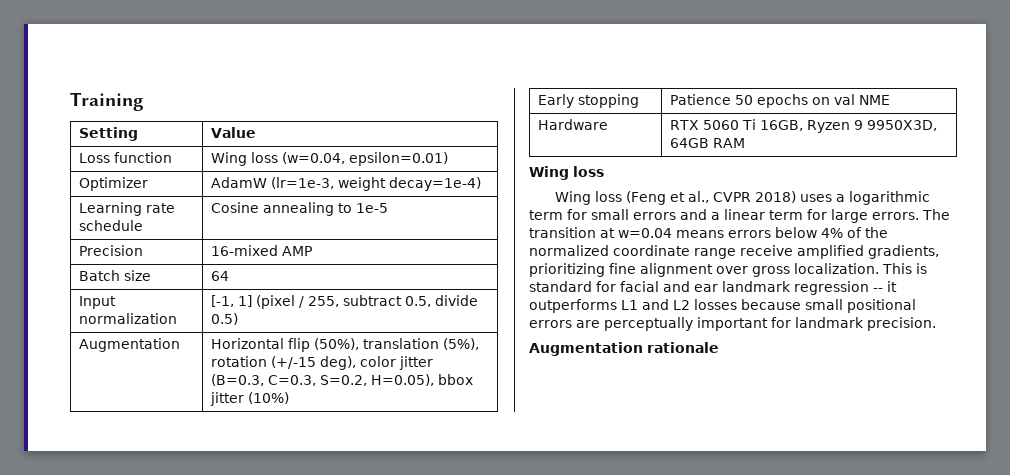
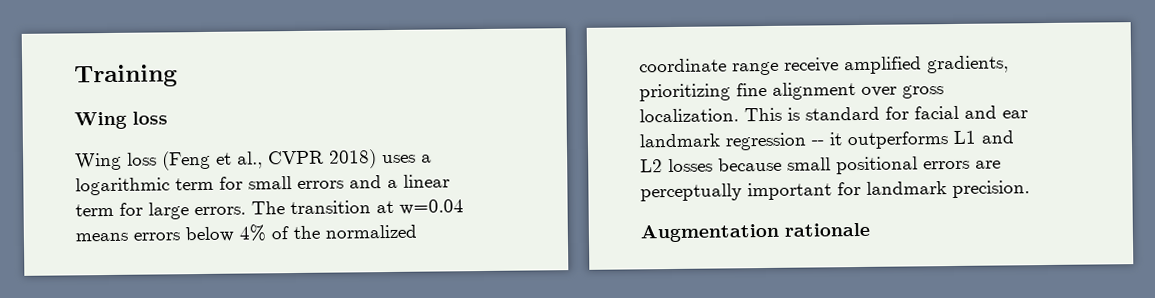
[78,127,138,141] [210,127,256,138] [78,152,172,163] [210,152,448,166] [78,177,148,191] [210,177,481,191] [78,202,175,216] [78,220,143,231] [210,202,388,216] [78,245,143,256] [210,245,312,256] [78,270,151,281] [210,271,229,281] [78,296,116,309] [78,313,177,324] [210,295,478,309] [210,313,238,325] [78,338,180,352] [210,338,479,352] [210,356,433,370] [210,374,473,386] [209,392,289,406] [537,94,639,108] [669,94,890,108] [537,119,608,130] [669,119,937,133] [669,138,745,148] // Setting | Value // Loss function | Wing loss (w=0.04, epsilon=0.01) // Optimizer | AdamW (lr=1e-3, weight decay=1e-4) // Learning rate schedule | Cosine annealing to 1e-5 // Precision | 16-mixed AMP // Batch size | 64 // Input normalization | [-1, 1] (pixel / 255, subtract 0.5, divide 0.5) // Augmentation | Horizontal flip (50%), translation (5%), rotation (+/-15 deg), color jitter (B=0.3, C=0.3, S=0.2, H=0.05), bbox jitter (10%) // Early stopping | Patience 50 epochs on val NME // Hardware | RTX 5060 Ti 16GB, Ryzen 9 9950X3D, 64GB RAM -> (178, 76) none

